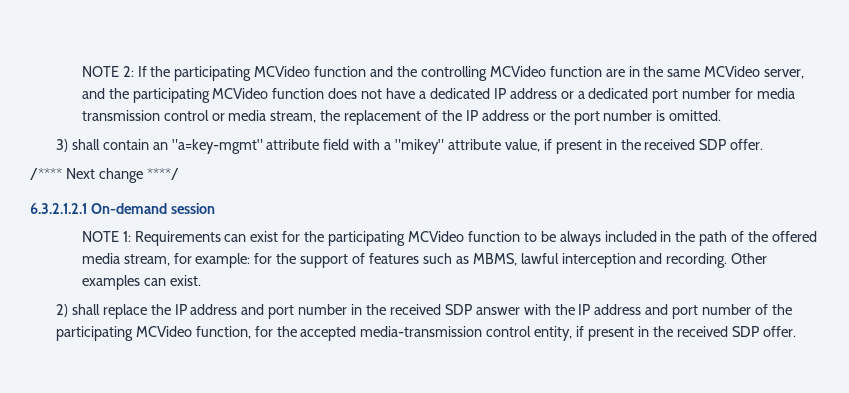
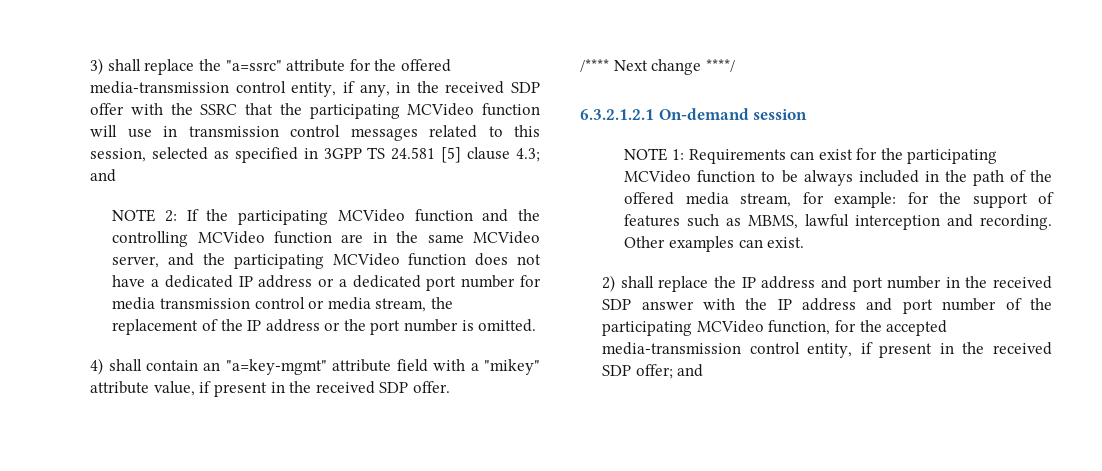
(81, 71) none -> [90,58,451,75] [90,81,541,97] [90,103,540,119] [90,125,540,141] [90,147,540,163] [90,169,117,182] 3) shall replace the "a=ssrc" attribute for the offered media-transmission control entity, if any, in the received SDP offer with the SSRC that the participating MCVideo function will use in transmission control messages related to this session, selected as specified in 3GPP TS 24.581 [5] clause 4.3; and //
[55,139,68,152] 3) -> [90,358,104,375] 4)
[762,326,796,337] offer. -> [635,364,704,379] offer; and

